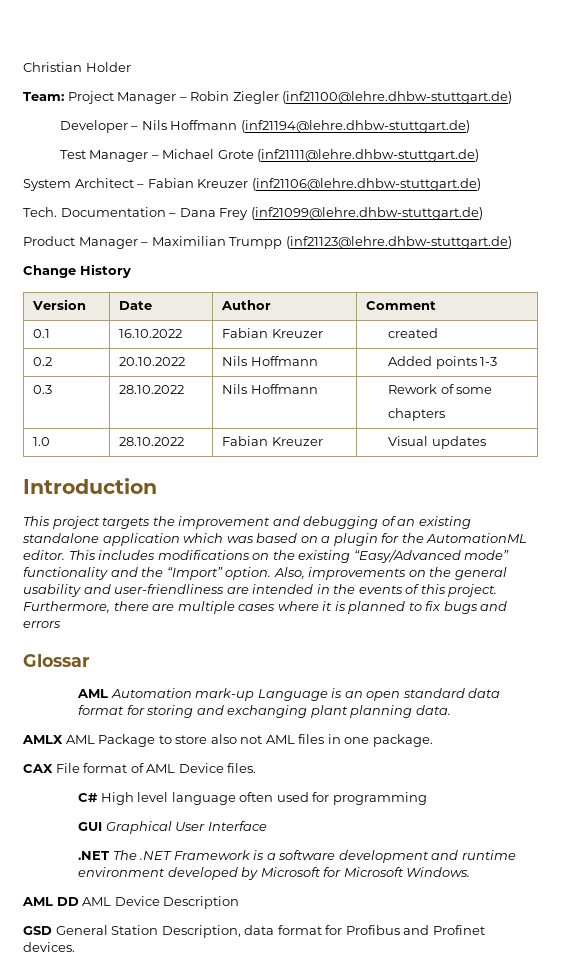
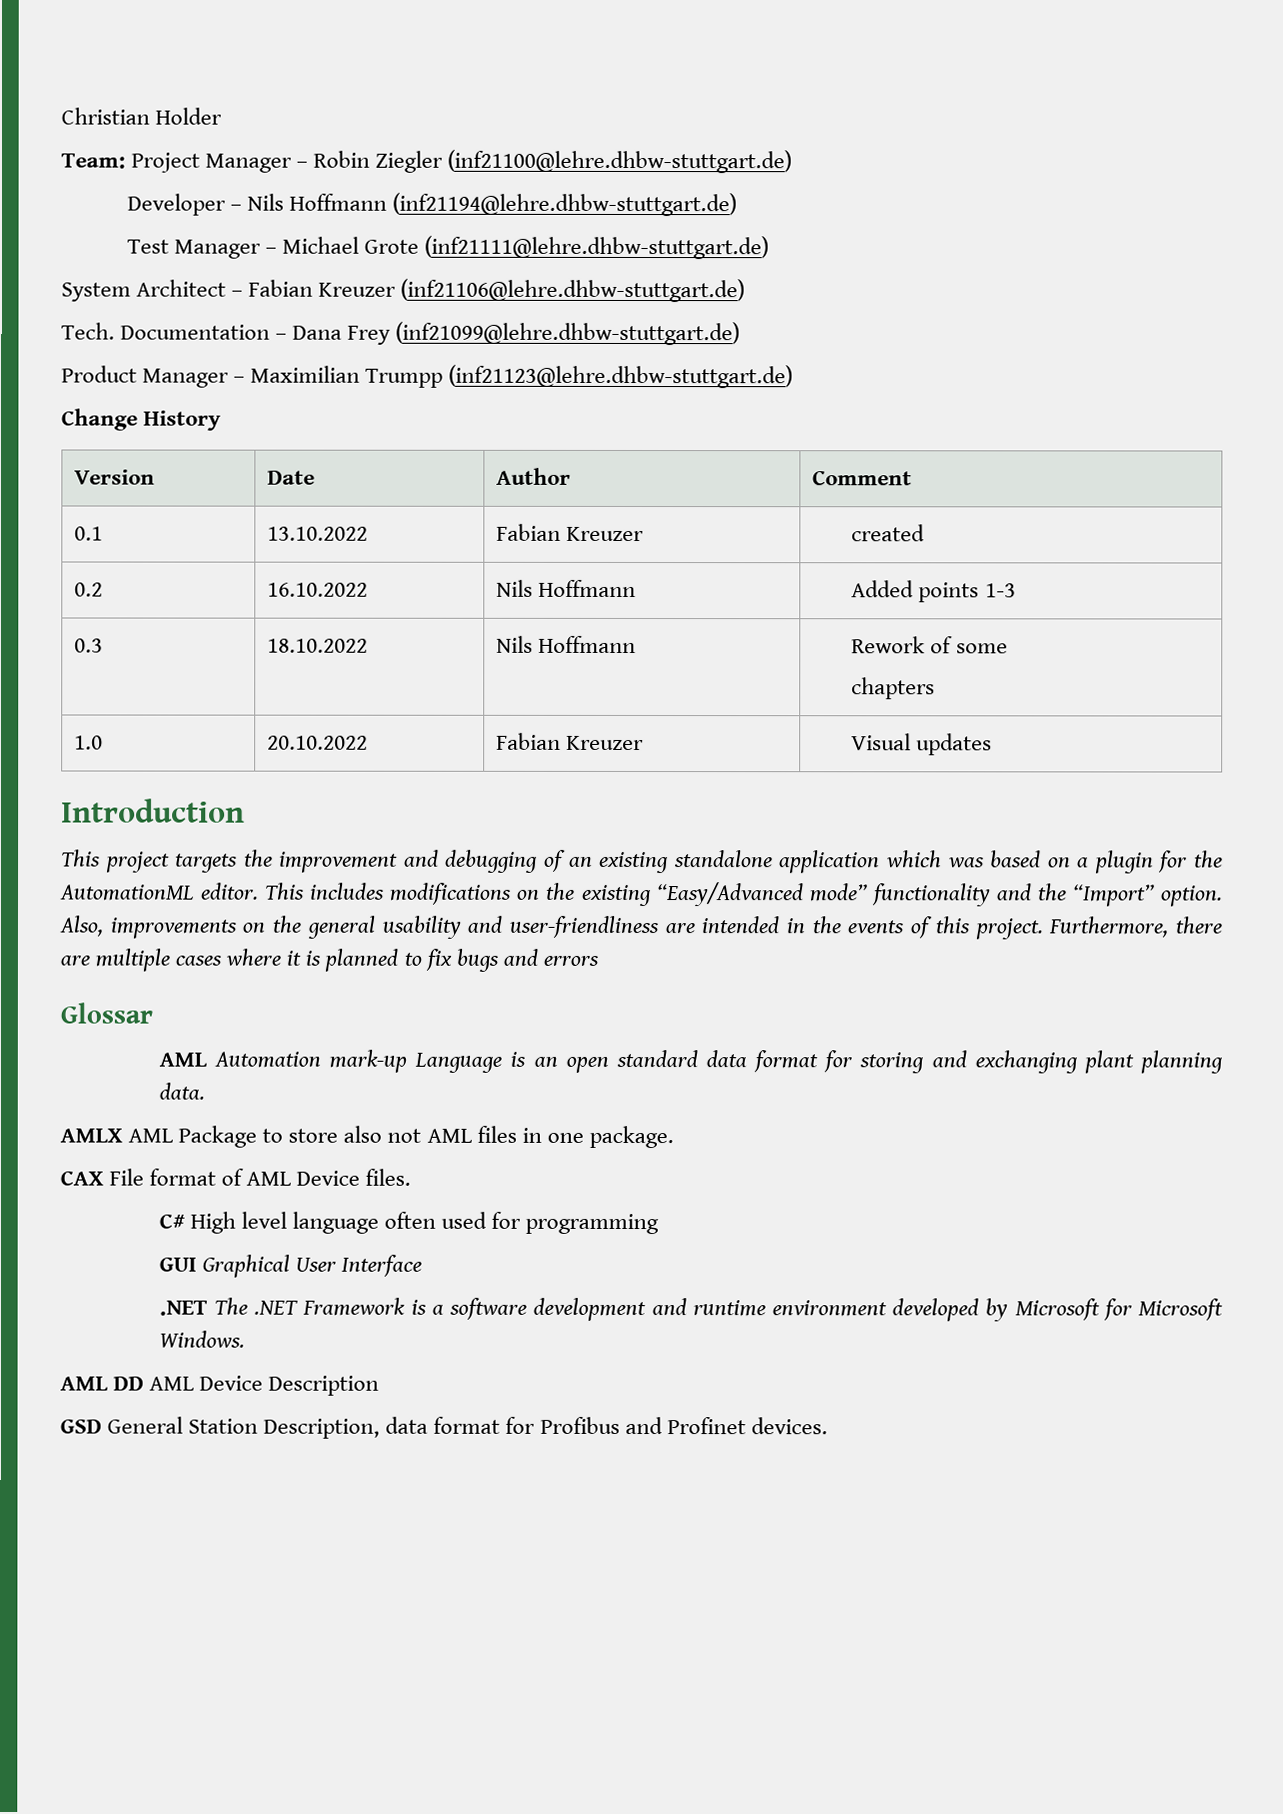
[119,329,183,338] 16.10.2022 -> [266,526,368,541] 13.10.2022
[119,357,186,366] 20.10.2022 -> [266,582,368,597] 16.10.2022
[119,385,185,394] 28.10.2022 -> [266,638,368,653] 18.10.2022
[119,437,185,446] 28.10.2022 -> [266,735,368,750] 20.10.2022

